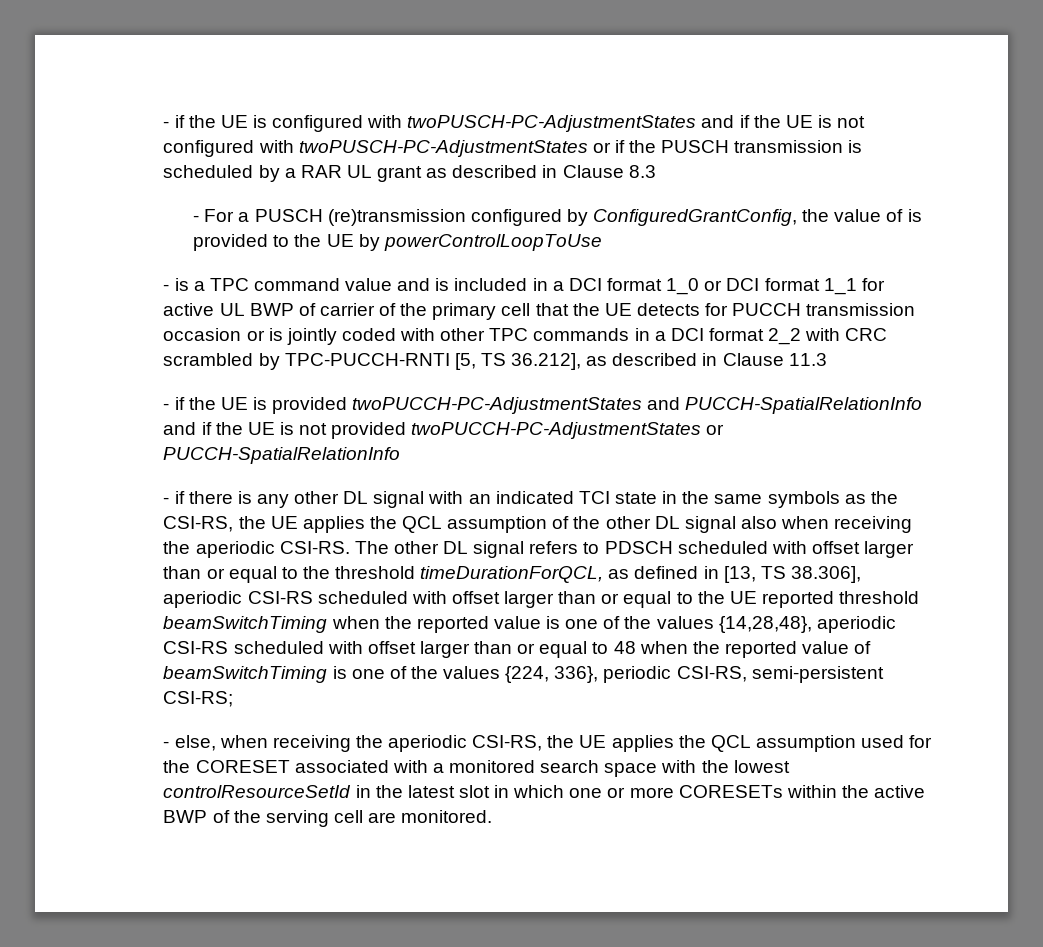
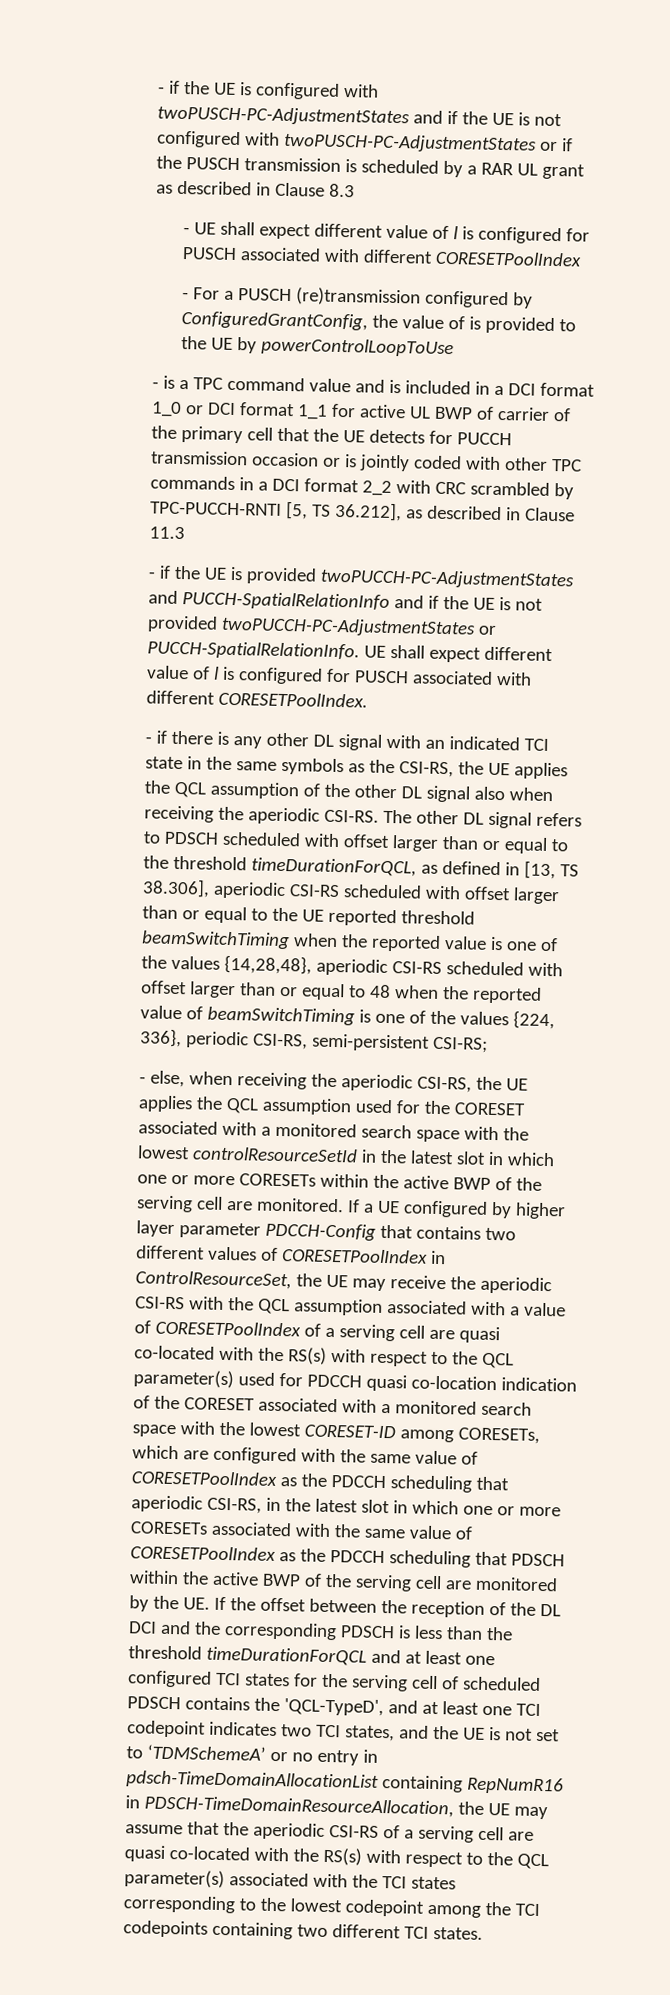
(656, 171) none -> [182,221,590,245] [181,246,582,267] // - UE shall expect different value of l is configured for PUSCH associated with different CORESETPoolIndex
[163,447,401,464] PUCCH-SpatialRelationInfo -> [146,640,553,663] [145,665,532,686] [145,690,368,708] PUCCH-SpatialRelationInfo. UE shall expect different value of l is configured for PUSCH associated with different CORESETPoolIndex.
(493, 816) none -> [346,1199,566,1220] [135,1220,516,1241] [135,1245,446,1265] [134,1270,552,1295] [134,1296,566,1317] [133,1320,500,1344] [133,1345,514,1369] [132,1369,577,1392] [132,1395,532,1416] [131,1421,540,1444] [131,1445,478,1465] [130,1470,509,1493] [130,1495,561,1517] [129,1521,473,1540] [129,1545,565,1568] [128,1570,558,1592] [128,1595,561,1618] [127,1620,513,1641] [127,1645,495,1666] [126,1670,541,1692] [126,1696,541,1717] [126,1720,560,1742] [125,1744,378,1766] [125,1770,564,1795] [124,1795,548,1820] [124,1821,534,1843] [123,1845,549,1870] [123,1869,456,1890] [122,1895,540,1918] [122,1920,483,1940] If a UE configured by higher layer parameter PDCCH-Config that contains two different values of CORESETPoolIndex in ControlResourceSet, the UE may receive the aperiodic CSI-RS with the QCL assumption associated with a value of CORESETPoolIndex of a serving cell are quasi co-located with the RS(s) with respect to the QCL parameter(s) used for PDCCH quasi co-location indication of the CORESET associated with a monitored search space with the lowest CORESET-ID among CORESETs, which are configured with the same value of CORESETPoolIndex as the PDCCH scheduling that aperiodic CSI-RS, in the latest slot in which one or more CORESETs associated with the same value of CORESETPoolIndex as the PDCCH scheduling that PDSCH within the active BWP of the serving cell are monitored by the UE. If the offset between the reception of the DL DCI and the corresponding PDSCH is less than the threshold timeDurationForQCL and at least one configured TCI states for the serving cell of scheduled PDSCH contains the 'QCL-TypeD', and at least one TCI codepoint indicates two TCI states, and the UE is not set to ‘TDMSchemeA’ or no entry in pdsch-TimeDomainAllocationList containing RepNumR16 in PDSCH-TimeDomainResourceAllocation, the UE may assume that the aperiodic CSI-RS of a serving cell are quasi co-located with the RS(s) with respect to the QCL parameter(s) associated with the TCI states corresponding to the lowest codepoint among the TCI codepoints containing two different TCI states.

